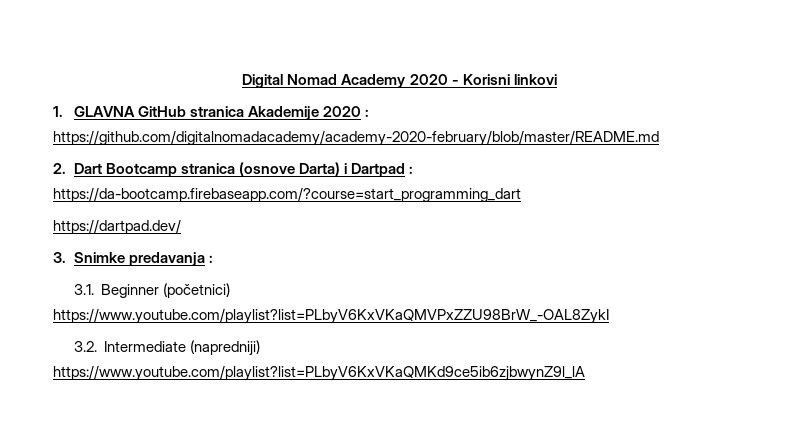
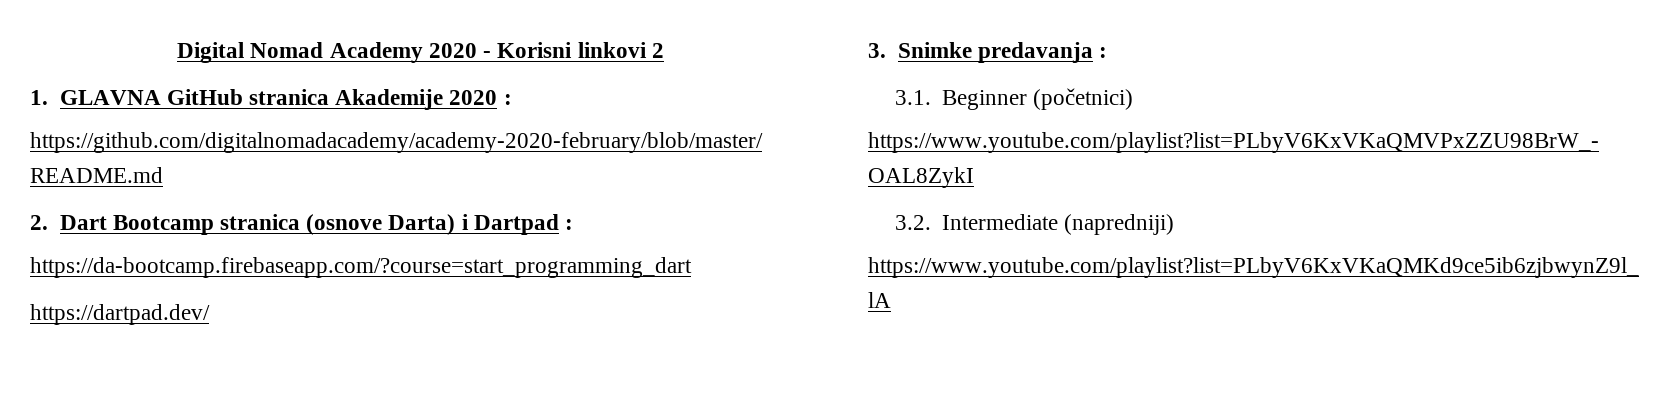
(557, 79) none -> [651,43,664,58] 2

